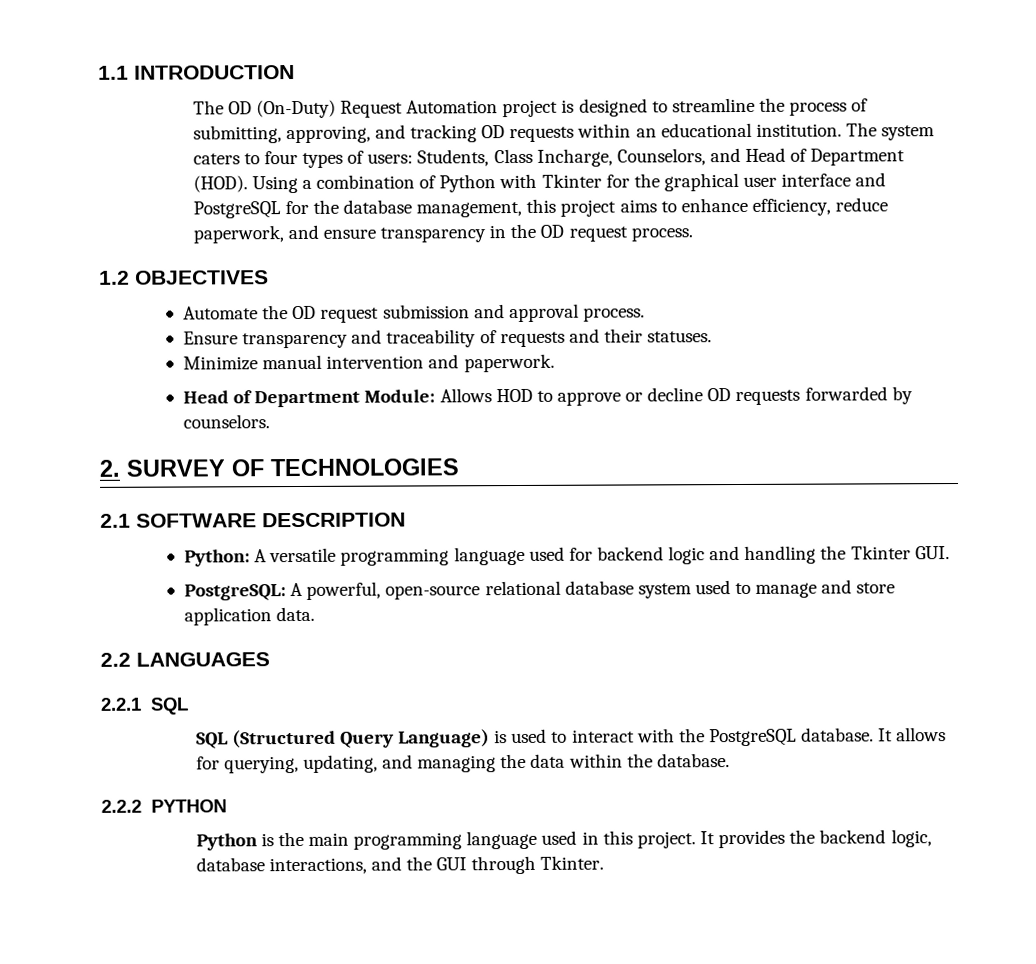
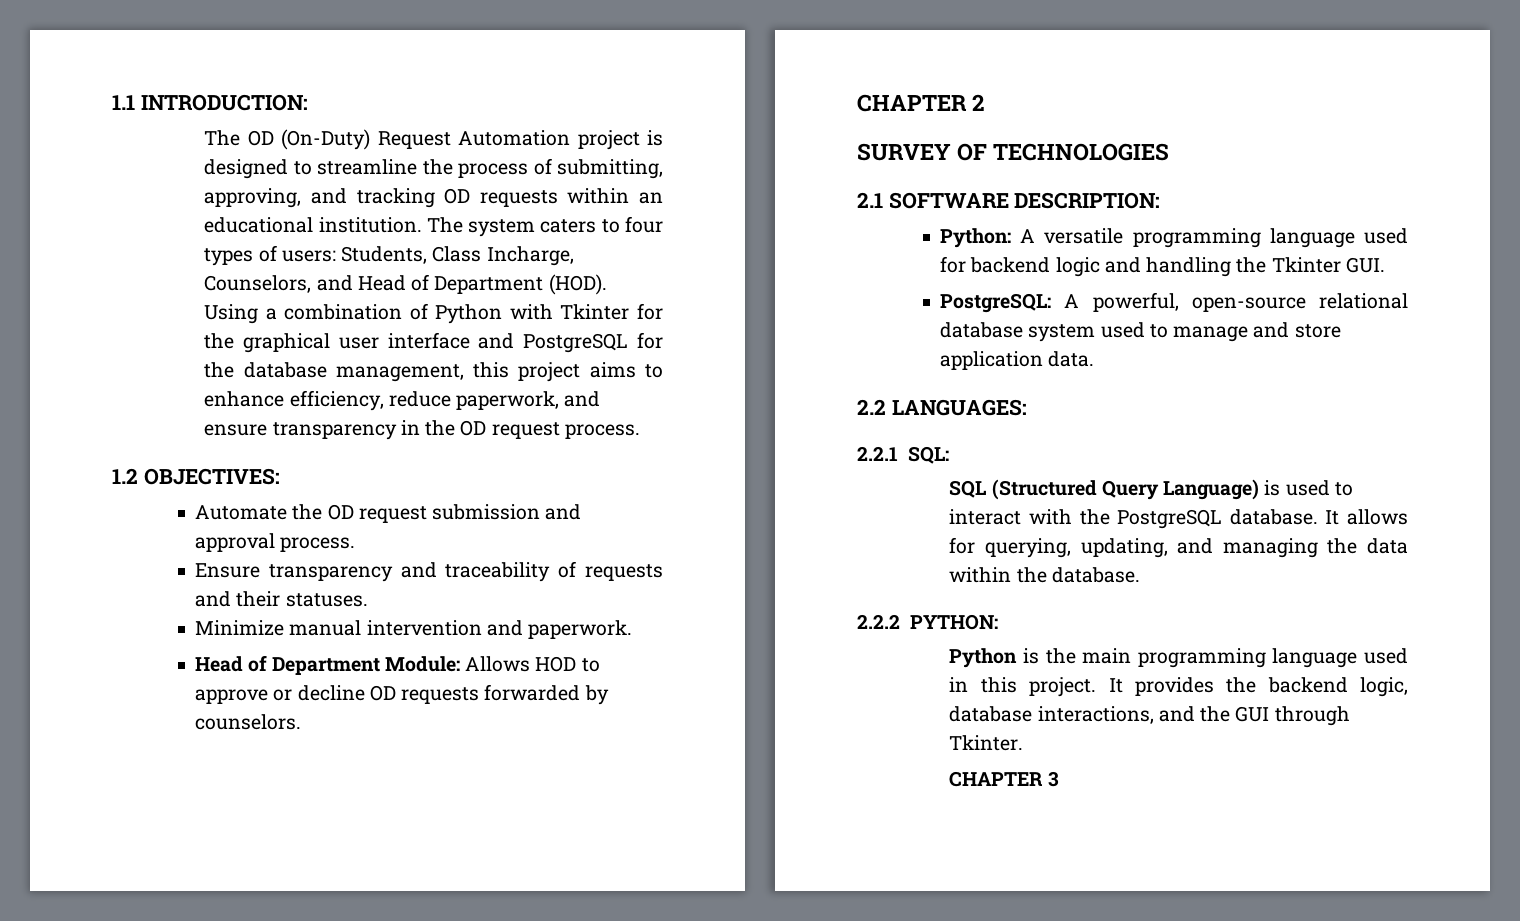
[134,65,295,80] INTRODUCTION -> [140,94,308,111] INTRODUCTION:
[135,270,269,285] OBJECTIVES -> [143,468,280,485] OBJECTIVES:
[99,459,120,477] 2. -> [857,94,985,112] CHAPTER 2 //
[262,512,406,528] DESCRIPTION -> [1014,192,1161,209] DESCRIPTION:
[136,652,270,667] LANGUAGES -> [891,399,1027,416] LANGUAGES:
[149,697,189,715] SQL -> [907,446,949,464] SQL:
[150,799,227,813] PYTHON -> [909,614,998,630] PYTHON:
(605, 862) none -> [949,771,1059,787] // CHAPTER 3

